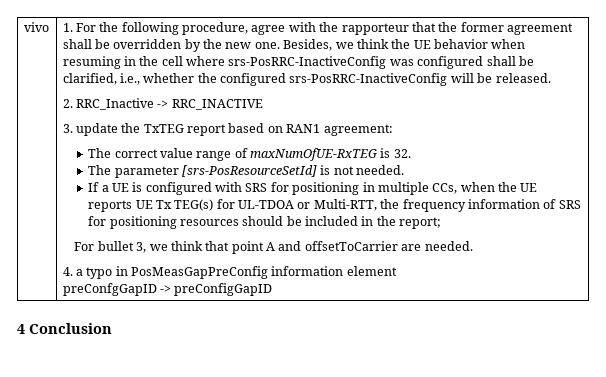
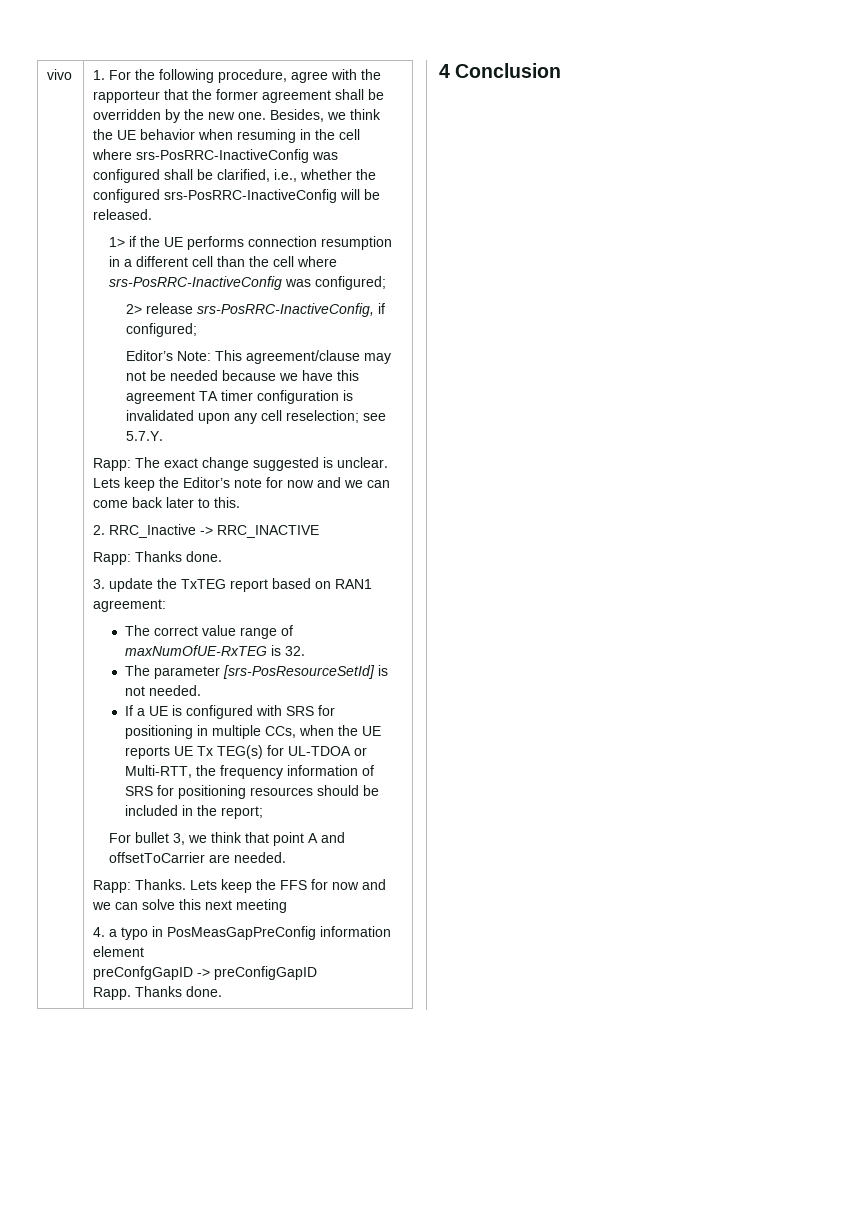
(551, 78) none -> [109,236,393,250] [109,256,338,267] [109,276,387,290] [125,303,385,317] [125,323,197,337] [125,350,391,364] [125,370,359,381] [125,390,353,404] [125,410,386,424] [125,431,163,441] [93,457,389,471] [93,477,391,491] [93,497,241,508] // 1> if the UE performs connection resumption in a different cell than the cell where srs-PosRRC-InactiveConfig was configured; // 2> release srs-PosRRC-InactiveConfig, if configured; // Editor’s Note: This agreement/clause may not be needed because we have this agreement TA timer configuration is invalidated upon any cell reselection; see 5.7.Y. // Rapp: The exact change suggested is unclear. Lets keep the Editor’s note for now and we can come back later to this.
(263, 104) none -> [93,551,223,565] // Rapp: Thanks done.
(473, 246) none -> [93,879,387,893] [92,899,288,913] // Rapp: Thanks. Lets keep the FFS for now and we can solve this next meeting
(273, 289) none -> [93,986,223,1000] // Rapp. Thanks done.

